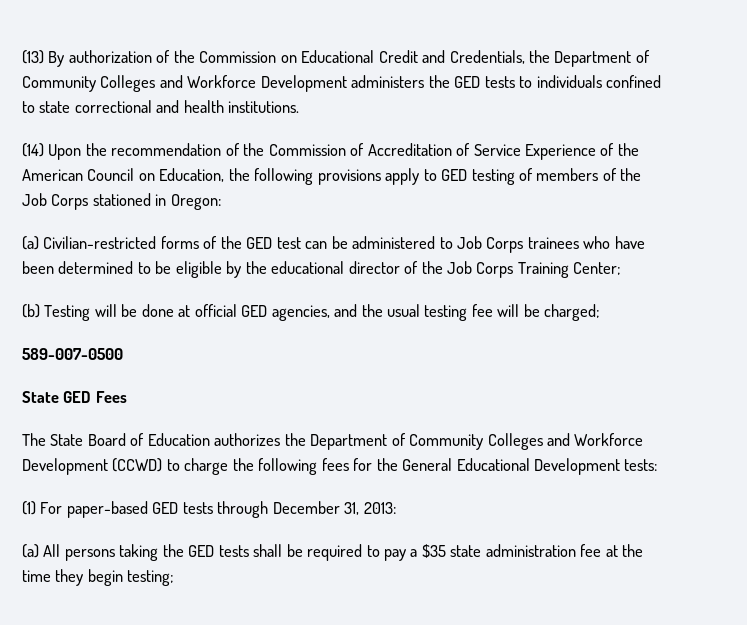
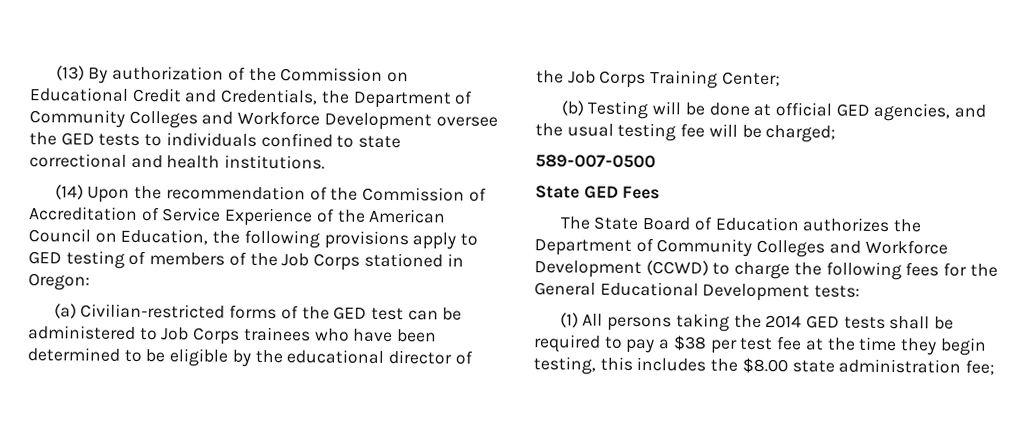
[351,75,425,88] administers -> [435,116,498,127] oversee
[40,501,396,518] [22,544,39,558] For paper-based GED tests through December 31, 2013: // (a) -> (579, 320) none
(184, 550) none -> [765,315,803,329] 2014
[421,544,576,558] $35 state administration -> [672,335,774,354] $38 per test
[127,570,175,586] testing; -> [533,356,996,375] testing, this includes the $8.00 state administration fee;

